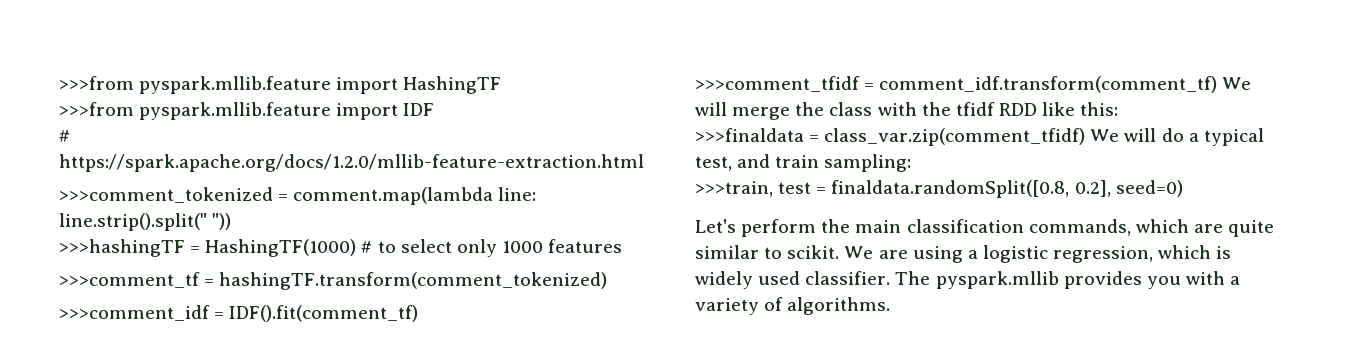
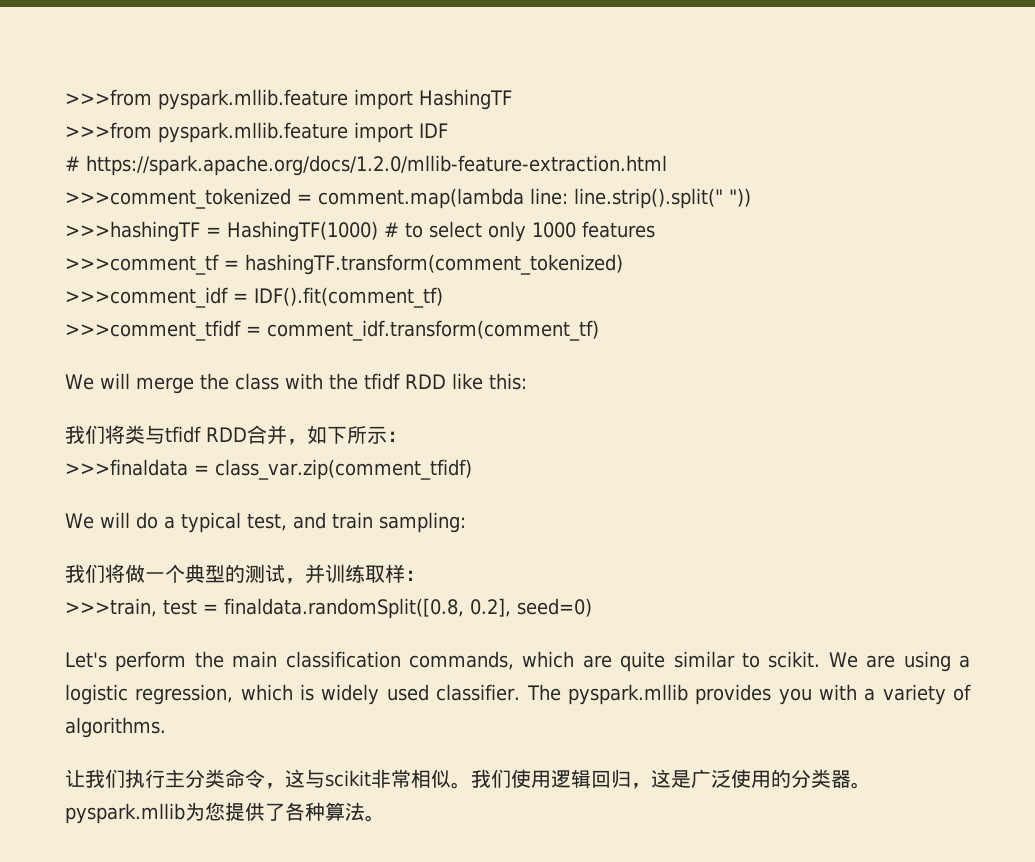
(1218, 84) none -> (599, 330) //
(1119, 109) none -> [65,425,407,445] // 我们将类与tfidf RDD合并，如下所示：
(1086, 137) none -> (472, 469) //
(912, 163) none -> [65,564,425,584] // 我们将做一个典型的测试，并训练取样：
(891, 306) none -> [65,769,871,789] [65,802,385,824] // 让我们执行主分类命令，这与scikit非常相似。我们使用逻辑回归，这是广泛使用的分类器。pyspark.mllib为您提供了各种算法。

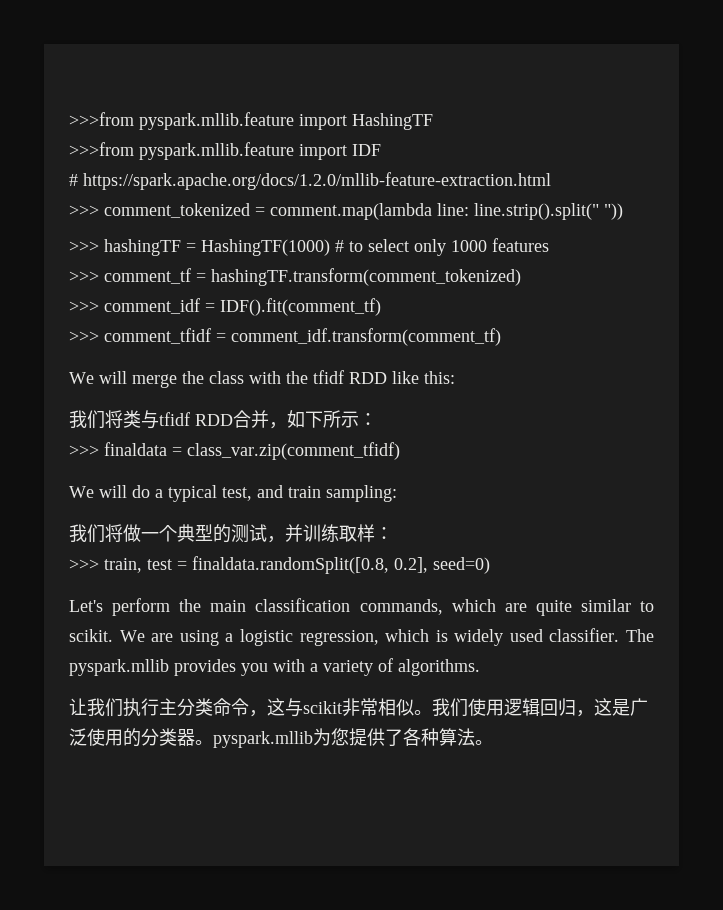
[65,188,291,209] >>>comment_tokenized -> [69,203,250,218] >>> comment_tokenized
[65,221,200,242] >>>hashingTF -> [69,239,181,256] >>> hashingTF
[65,254,219,275] >>>comment_tf -> [69,268,191,284] >>> comment_tf
[65,287,228,308] >>>comment_idf -> [69,298,200,314] >>> comment_idf
[65,320,241,341] >>>comment_tfidf -> [69,328,211,344] >>> comment_tfidf
[65,459,188,476] >>>finaldata -> [69,442,167,456] >>> finaldata
[65,598,157,617] >>>train, -> [69,558,142,573] >>> train,

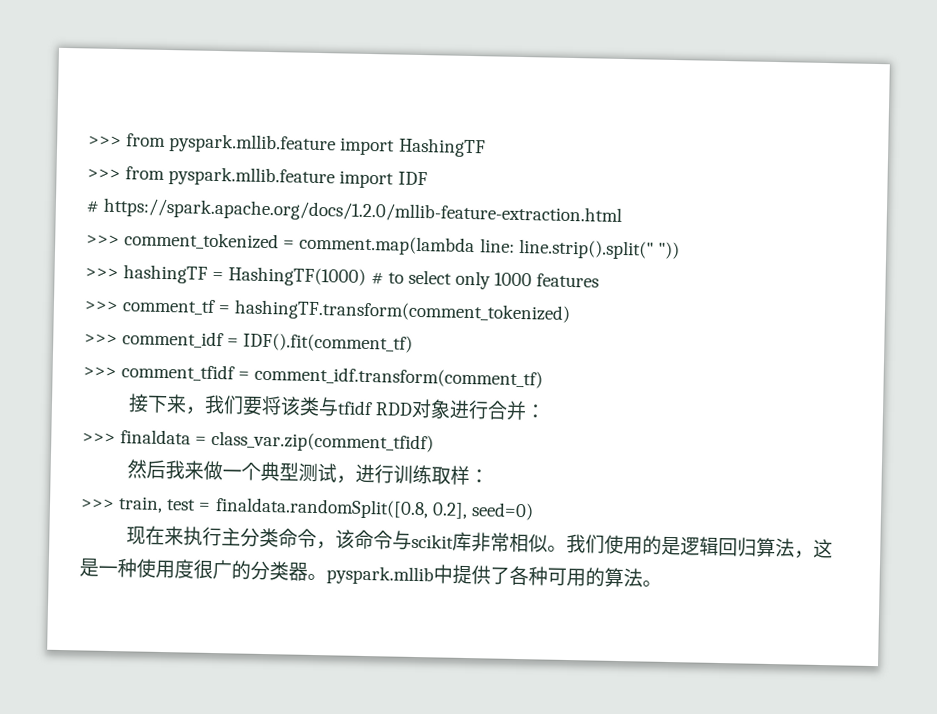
[69,112,134,126] >>>from -> [88,133,167,147] >>> from
[69,142,134,156] >>>from -> [87,166,166,180] >>> from
[69,370,455,388] [69,410,359,429] We will merge the class with the tfidf RDD like this: // 我们将类与tfidf RDD合并，如下所示 -> [127,393,528,421] 接下来，我们要将该类与tfidf RDD对象进行合并
[69,485,397,502] [69,524,303,543] We will do a typical test, and train sampling: // 我们将做一个典型的测试，并 -> [126,459,394,484] 然后我来做一个典型测试，进行
[69,598,655,616] [69,628,654,646] [69,658,480,676] [69,698,123,717] Let's perform the main classification commands, which are quite similar to scikit. We are using a logistic regression, which is widely used classifier. The pyspark.mllib provides you with a variety of algorithms. // 让我们 -> [125,525,184,546] 现在来
[267,698,342,717] 这与scikit -> [334,529,472,552] 该命令与scikit库
(504, 707) none -> [641,535,681,556] 的是
[576,698,648,717] [69,728,123,746] ，这是广泛使用 -> [755,537,833,559] [79,558,232,580] 算法，这是一种使用度很广
[313,728,349,746] 为您 -> [433,564,453,584] 中
(439, 737) none -> [547,567,605,587] 可用的

